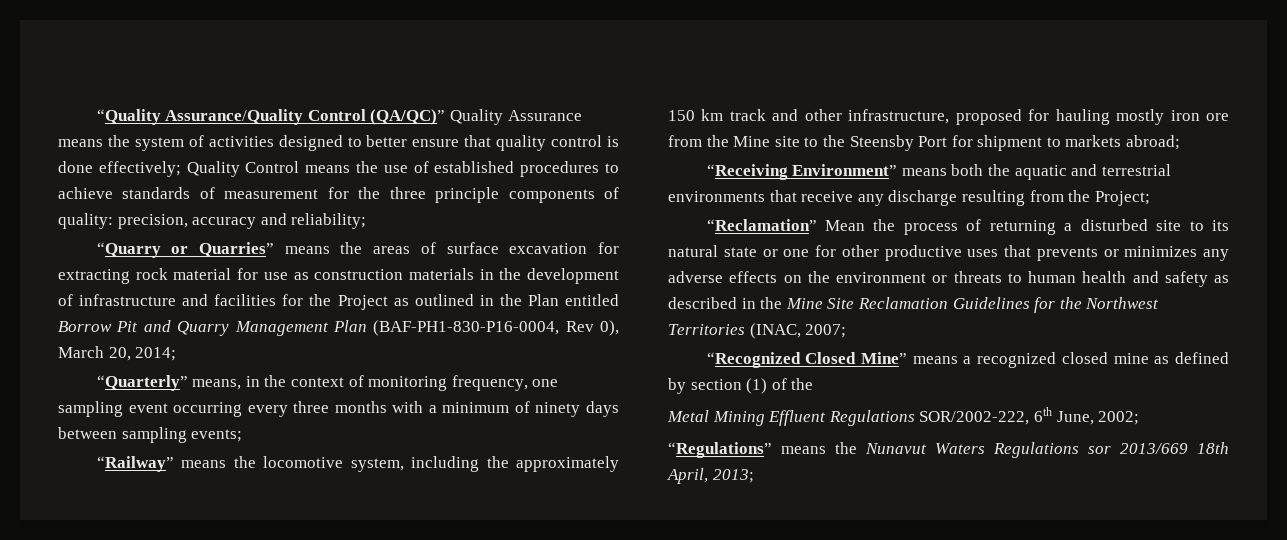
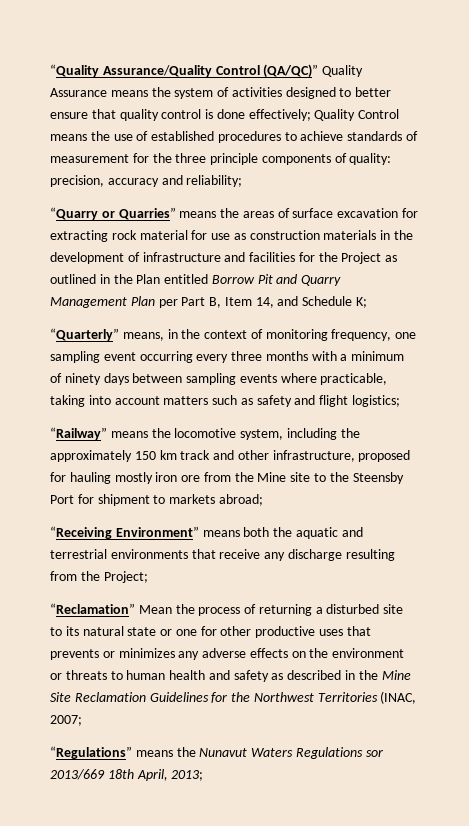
[373,320,619,336] [58,346,177,361] (BAF-PH1-830-P16-0004, Rev 0), March 20, 2014; -> [158,296,368,308] per Part B, Item 14, and Schedule K;
[191,429,243,442] events; -> [239,373,388,385] [50,395,401,407] events where practicable, taking into account matters such as safety and flight logistics;
[706,352,1229,368] [668,378,814,394] [667,407,1140,426] // “Recognized Closed Mine” means a recognized closed mine as defined by section (1) of the // Metal Mining Effluent Regulations SOR/2002-222, 6th June, 2002; -> (82, 720) none

